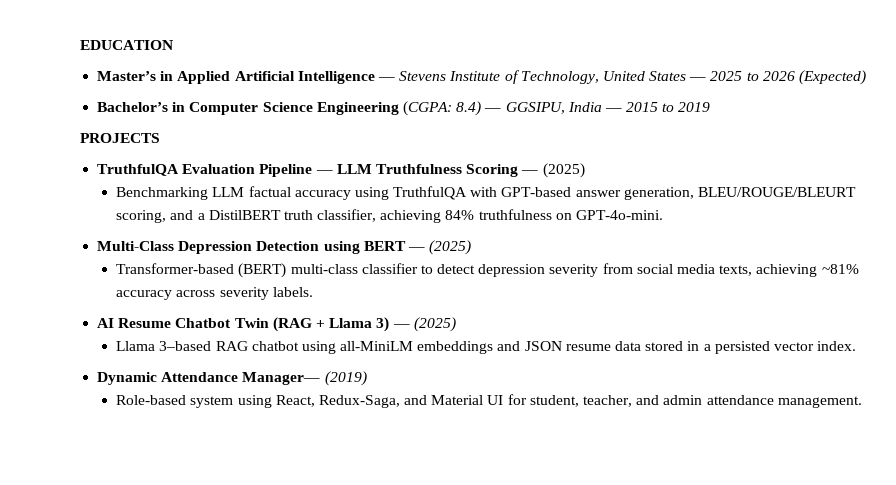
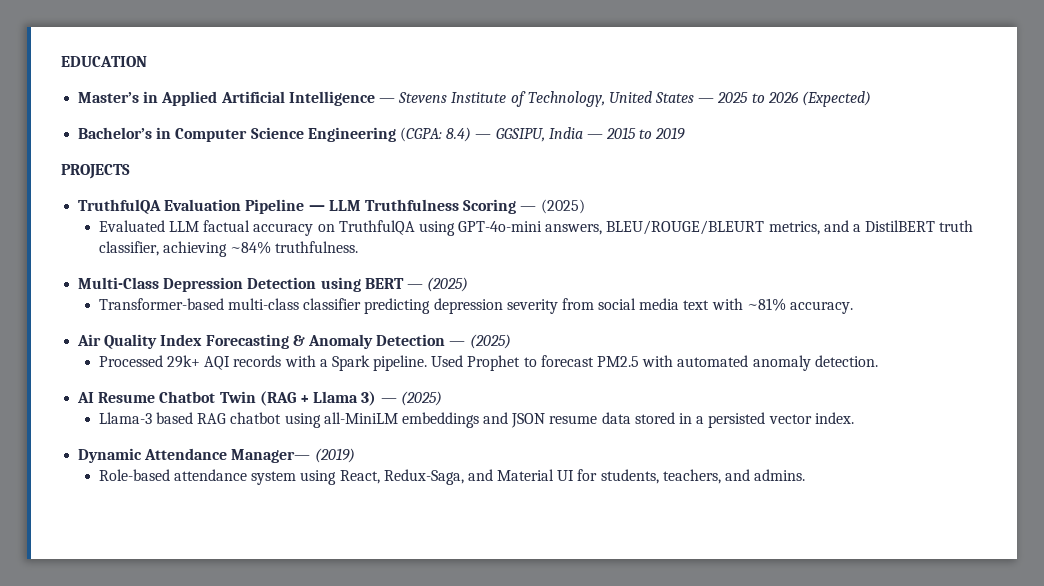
[116,187,209,200] Benchmarking -> [98,220,165,232] Evaluated
[354,186,857,200] [116,210,167,223] using TruthfulQA with GPT-based answer generation, BLEU/ROUGE/BLEURT scoring, -> [317,220,820,236] on TruthfulQA using GPT-4o-mini answers, BLEU/ROUGE/BLEURT metrics,
[445,209,664,220] 84% truthfulness on GPT-4o-mini. -> [230,241,359,254] ~84% truthfulness.
[238,263,287,278] (BERT) -> (224, 304) none
[420,264,476,274] to detect -> [364,298,431,314] predicting
[719,264,859,277] [116,287,313,300] texts, achieving ~81% accuracy across severity labels. -> [683,298,853,314] [77,334,511,349] [98,355,878,371] text with ~81% accuracy. // Air Quality Index Forecasting & Anomaly Detection — (2025) // Processed 29k+ AQI records with a Spark pipeline. Used Prophet to forecast PM2.5 with automated anomaly detection.
[116,341,212,351] Llama 3–based -> [98,412,193,424] Llama-3 based
(187, 400) none -> [173,469,247,481] attendance
[529,395,862,408] student, teacher, and admin attendance management. -> [600,469,806,484] students, teachers, and admins.

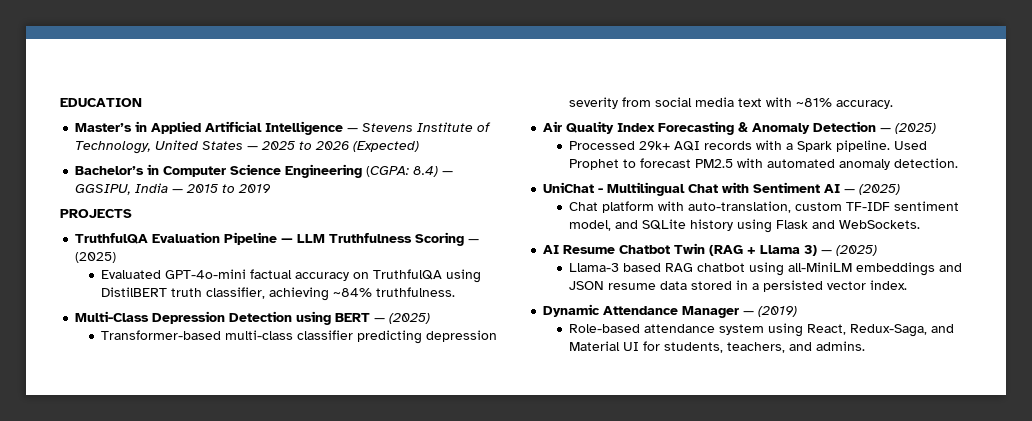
[168,221,199,232] LLM -> [165,269,247,279] GPT-4o-mini
[458,220,861,235] GPT-4o-mini answers, BLEU/ROUGE/BLEURT metrics, and a -> (482, 276) none
(878, 361) none -> [543,182,901,196] [569,201,960,213] [569,219,921,233] // UniChat - Multilingual Chat with Sentiment AI — (2025) // Chat platform with auto-translation, custom TF-IDF sentiment model, and SQLite history using Flask and WebSockets.
[231,449,311,463] Manager— -> [682,306,755,318] Manager —

